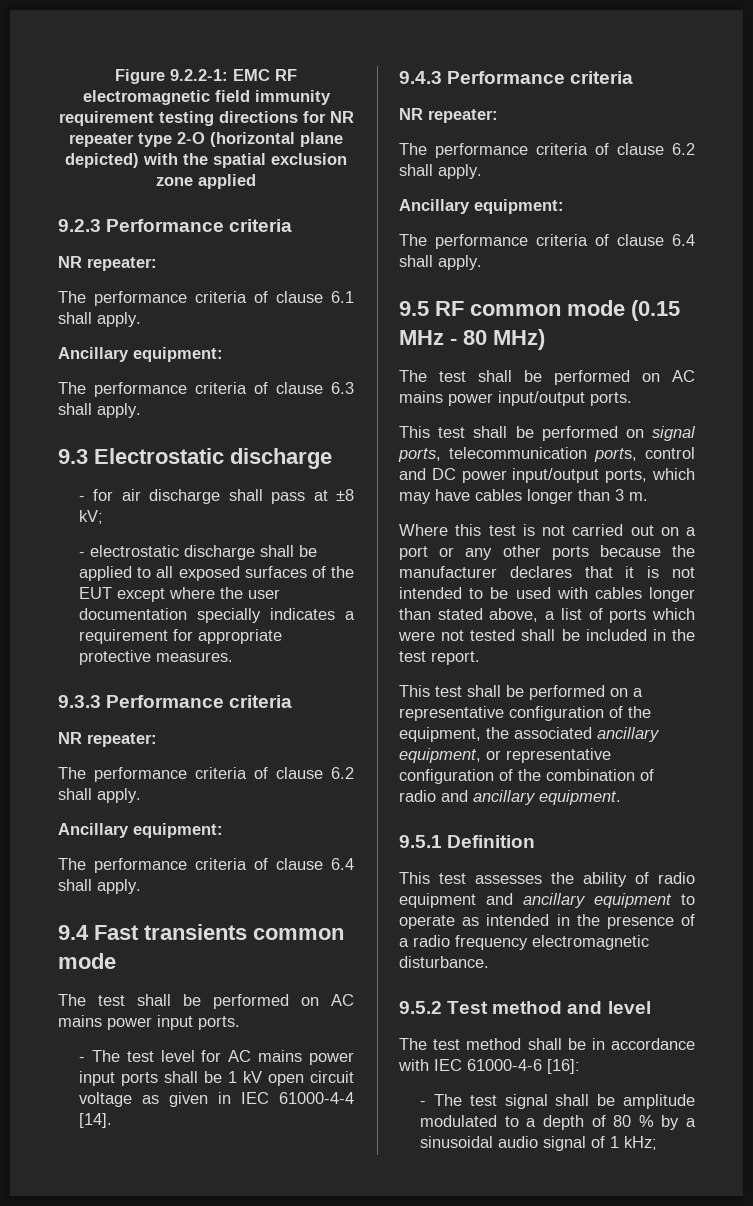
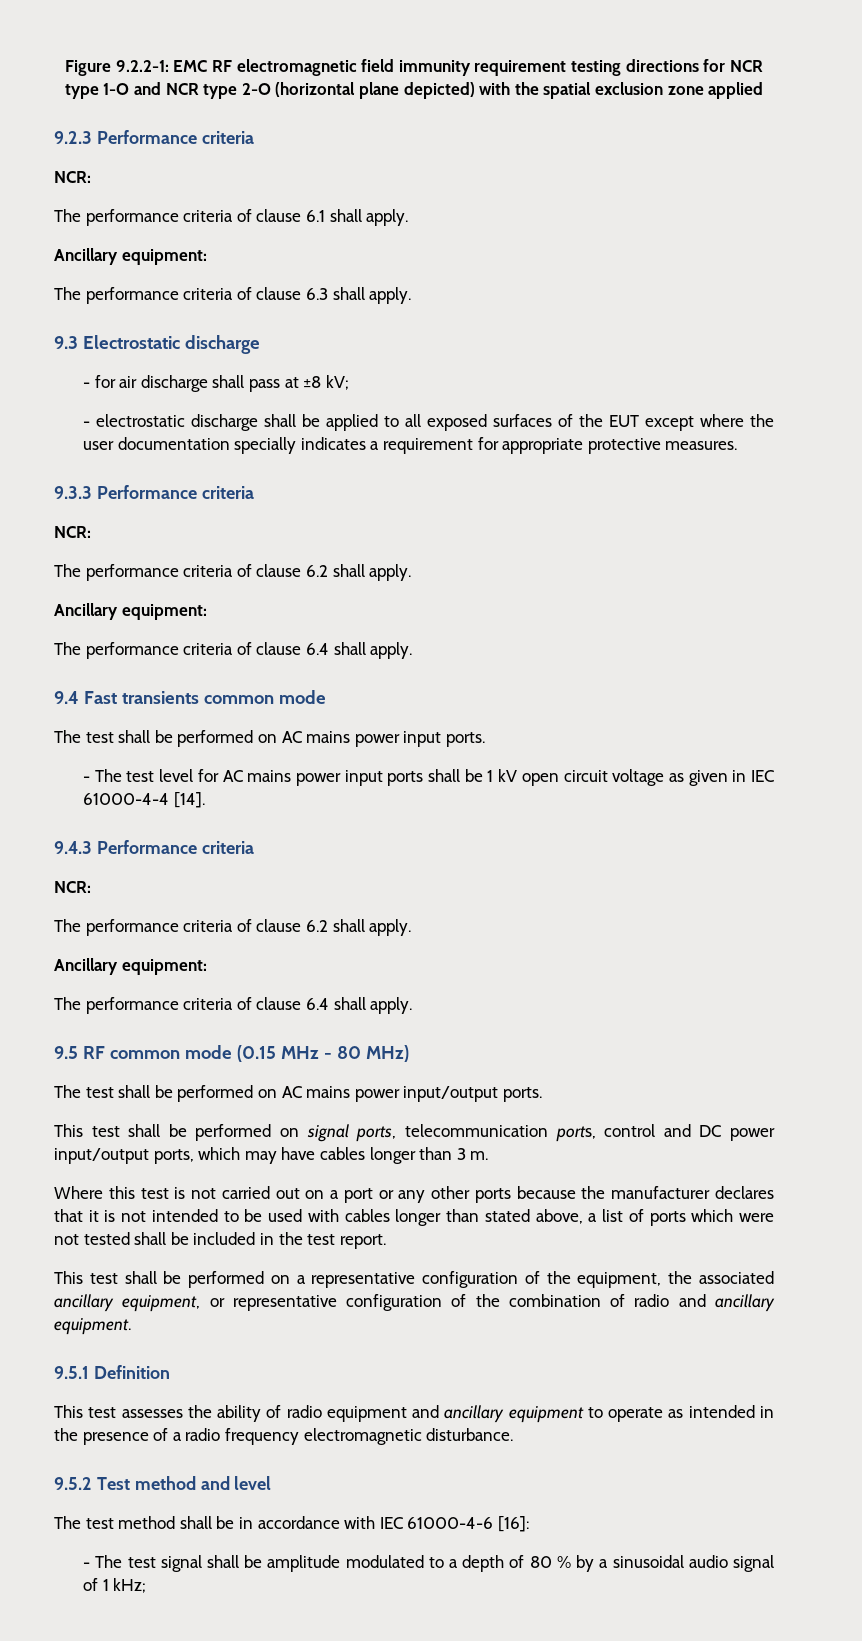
[329,111,354,123] [69,133,134,147] NR repeater -> [729,60,763,72] [64,82,199,99] NCR type 1-O and NCR
[58,256,157,271] NR repeater: -> [54,171,91,183] NCR:
[58,732,157,747] NR repeater: -> [54,526,91,538] NCR:
[399,108,498,123] NR repeater: -> [54,881,91,893] NCR:

